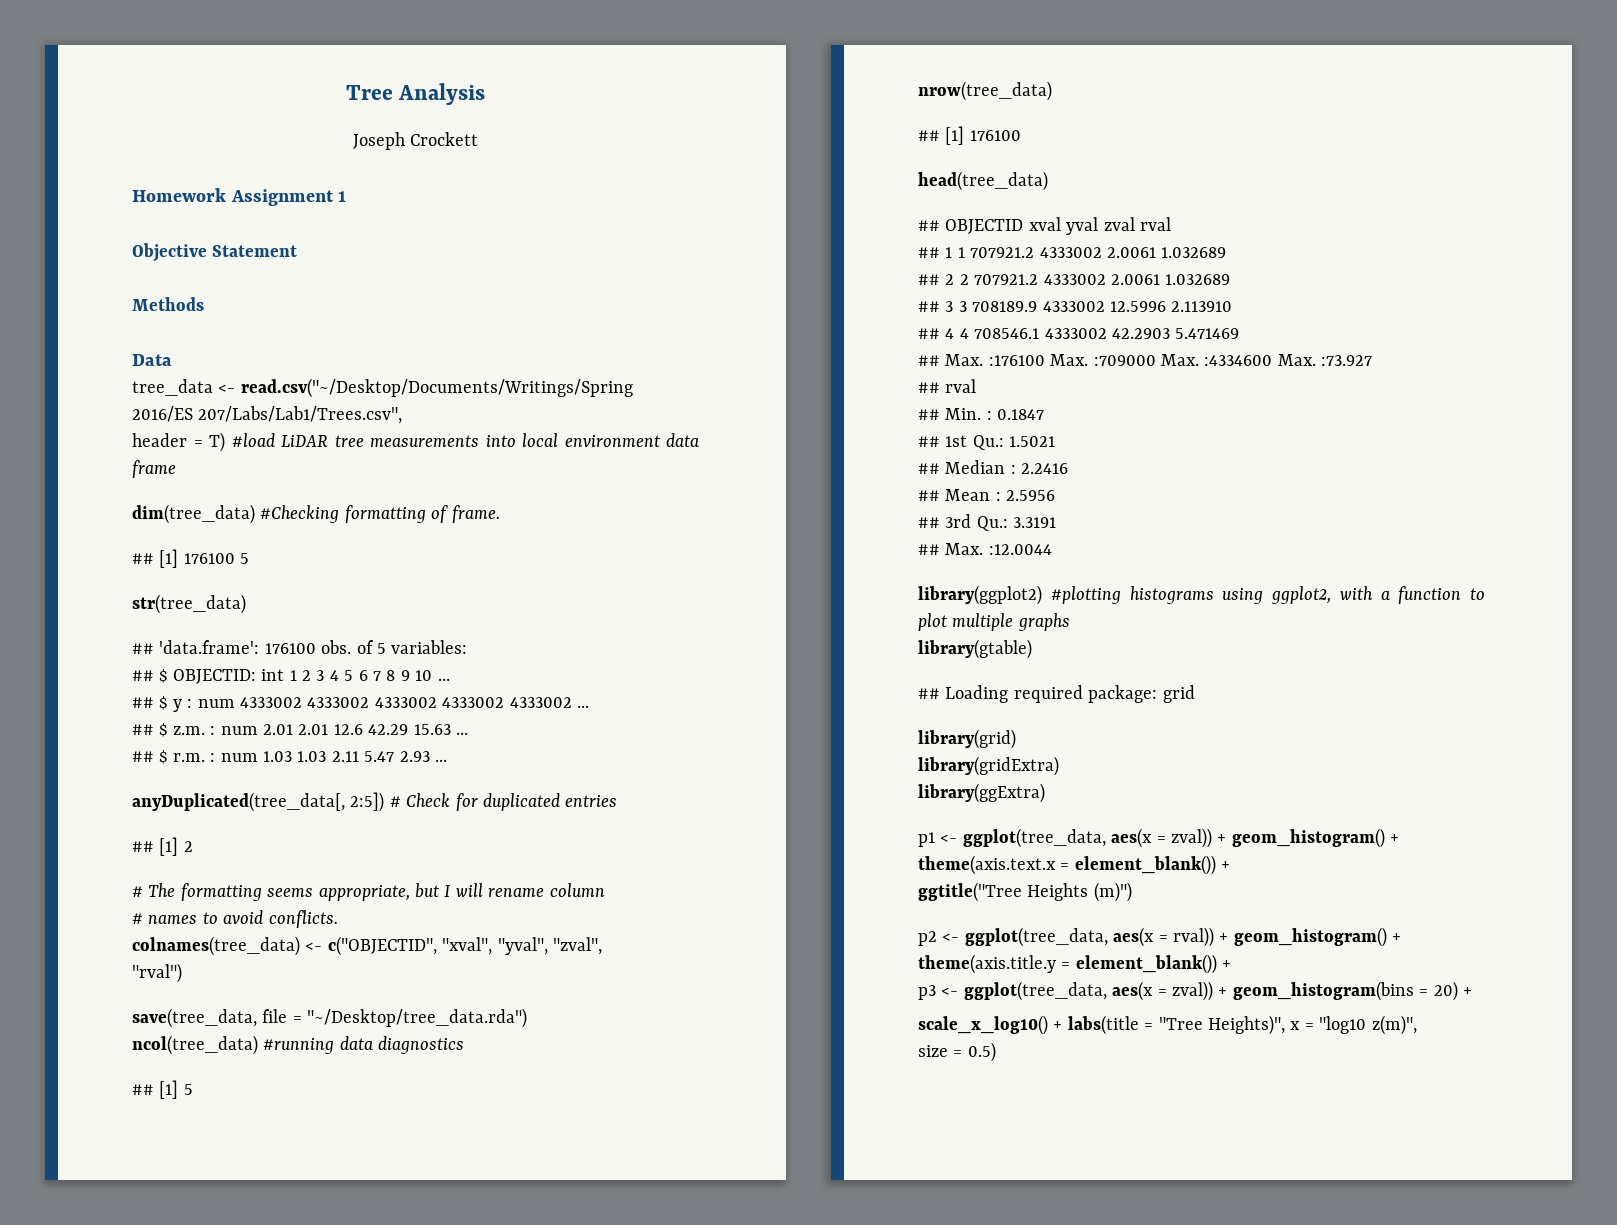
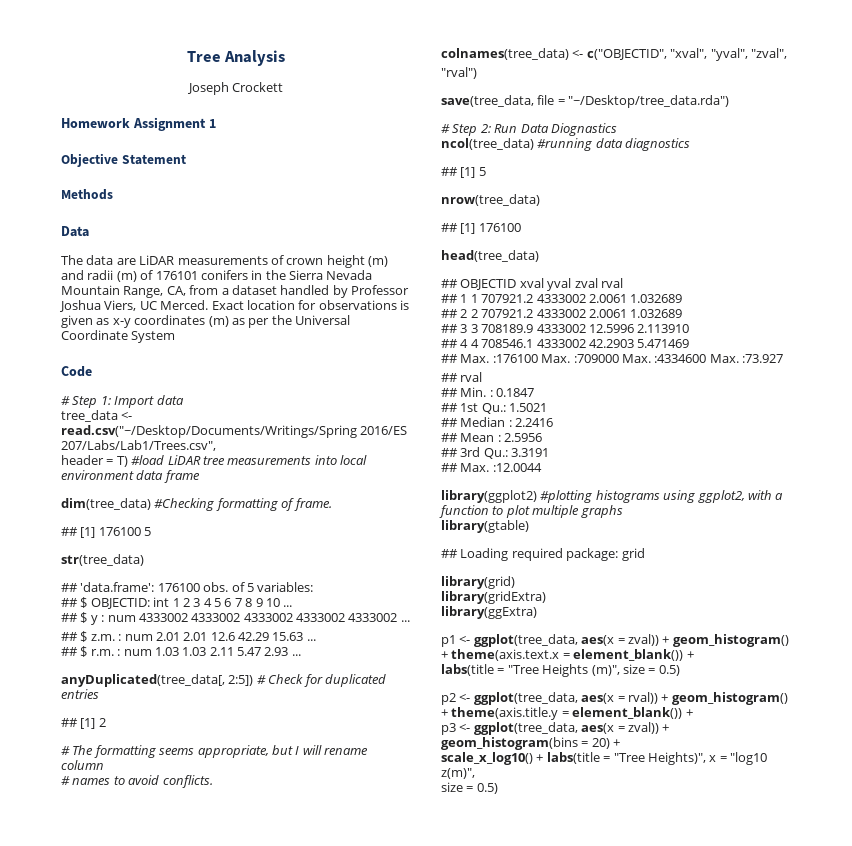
(172, 360) none -> [61,255,388,268] [61,270,373,282] [61,285,409,298] [59,300,409,312] [61,315,350,328] [61,330,176,343] [61,366,92,377] [61,395,184,408] // The data are LiDAR measurements of crown height (m) and radii (m) of 176101 conifers in the Sierra Nevada Mountain Range, CA, from a dataset handled by Professor Joshua Viers, UC Merced. Exact location for observations is given as x-y coordinates (m) as per the Universal Coordinate System // Code // # Step 1: Import data
(528, 1018) none -> [441,123,617,136] // # Step 2: Run Data Diognastics
[918,882,1132,902] ggtitle("Tree Heights (m)") -> [441,664,680,677] labs(title = "Tree Heights (m)", size = 0.5)

